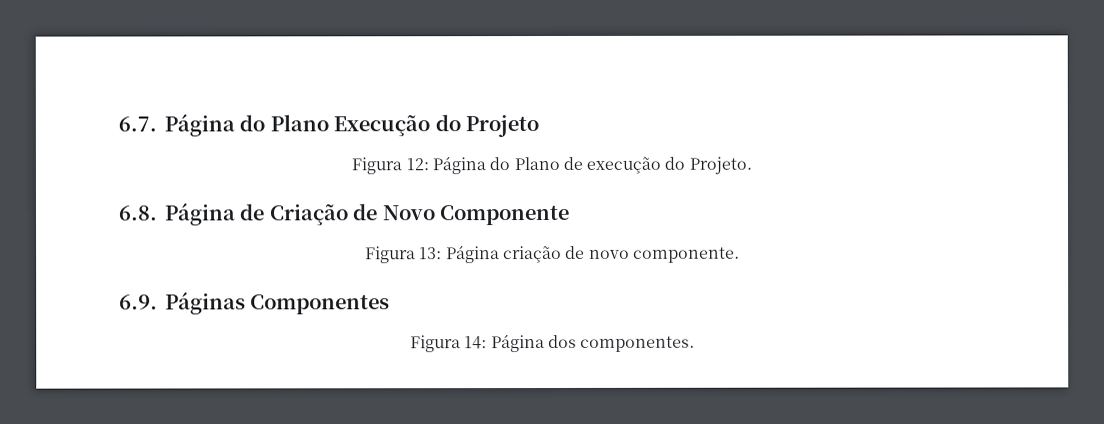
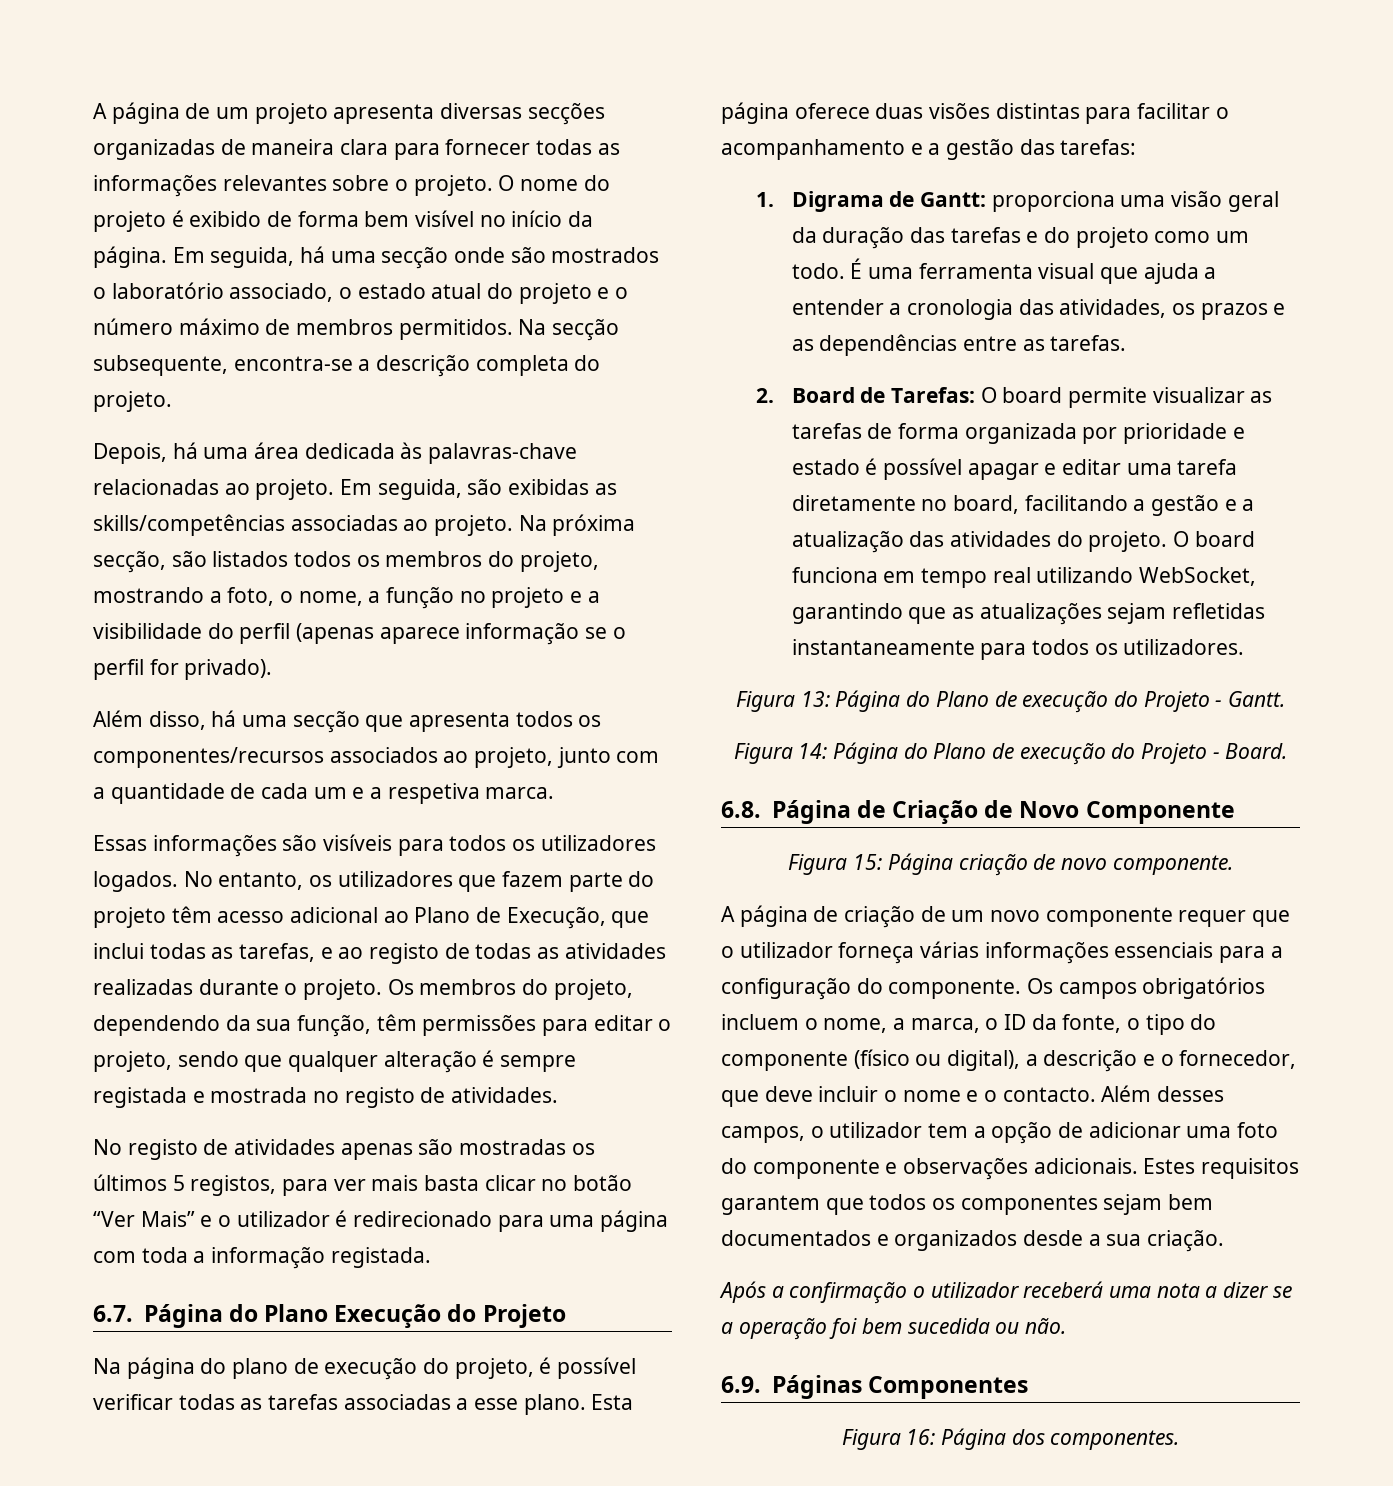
(118, 124) none -> [93,102,605,125] [93,139,620,160] [93,175,610,197] [93,210,594,232] [93,246,660,269] [93,282,629,304] [93,318,620,341] [93,355,601,377] [93,391,172,412] [93,442,578,464] [93,479,617,500] [93,514,636,536] [93,551,599,573] [93,587,600,609] [93,623,626,645] [93,659,273,680] [93,710,602,733] [93,747,660,768] [93,783,555,804] [93,834,656,857] [93,871,655,892] [93,906,650,929] [93,943,666,964] [93,979,633,1000] [93,1014,672,1037] [93,1050,577,1073] [93,1087,559,1108] [93,1139,595,1160] [93,1174,633,1196] [93,1210,669,1232] [93,1247,431,1269] A página de um projeto apresenta diversas secções organizadas de maneira clara para fornecer todas as informações relevantes sobre o projeto. O nome do projeto é exibido de forma bem visível no início da página. Em seguida, há uma secção onde são mostrados o laboratório associado, o estado atual do projeto e o número máximo de membros permitidos. Na secção subsequente, encontra-se a descrição completa do projeto. // Depois, há uma área dedicada às palavras-chave relacionadas ao projeto. Em seguida, são exibidas as skills/competências associadas ao projeto. Na próxima secção, são listados todos os membros do projeto, mostrando a foto, o nome, a função no projeto e a visibilidade do perfil (apenas aparece informação se o perfil for privado). // Além disso, há uma secção que apresenta todos os componentes/recursos associados ao projeto, junto com a quantidade de cada um e a respetiva marca. // Essas informações são visíveis para todos os utilizadores logados. No entanto, os utilizadores que fazem parte do projeto têm acesso adicional ao Plano de Execução, que inclui todas as tarefas, e ao registo de todas as atividades realizadas durante o projeto. Os membros do projeto, dependendo da sua função, têm permissões para editar o projeto, sendo que qualquer alteração é sempre registada e mostrada no registo de atividades. // No registo de atividades apenas são mostradas os últimos 5 registos, para ver mais basta clicar no botão “Ver Mais” e o utilizador é redirecionado para uma página com toda a informação registada. //
[351,156,752,175] // Figura 12: Página do Plano de execução do Projeto. -> [93,1357,637,1380] [93,1394,634,1415] [721,102,1229,124] [721,139,1137,160] [756,191,1279,212] [791,227,1249,249] [791,258,1217,284] [791,299,1286,320] [791,334,1127,356] [756,387,1273,408] [791,423,1245,444] [791,458,1238,480] [791,495,1255,516] [791,531,1255,553] [791,567,1256,588] [791,603,1265,625] [791,639,1245,660] [736,690,1285,713] [733,742,1288,765] // Na página do plano de execução do projeto, é possível verificar todas as tarefas associadas a esse plano. Esta página oferece duas visões distintas para facilitar o acompanhamento e a gestão das tarefas: // 1. Digrama de Gantt: proporciona uma visão geral da duração das tarefas e do projeto como um todo. É uma ferramenta visual que ajuda a entender a cronologia das atividades, os prazos e as dependências entre as tarefas. // 2. Board de Tarefas: O board permite visualizar as tarefas de forma organizada por prioridade e estado é possível apagar e editar uma tarefa diretamente no board, facilitando a gestão e a atualização das atividades do projeto. O board funciona em tempo real utilizando WebSocket, garantindo que as atualizações sejam refletidas instantaneamente para todos os utilizadores. // Figura 13: Página do Plano de execução do Projeto - Gantt. // Figura 14: Página do Plano de execução do Projeto - Board.
[419,247,443,260] 13: -> [853,854,883,870] 15:
(740, 254) none -> [721,905,1291,928] [721,941,1283,964] [721,977,1266,1000] [721,1014,1217,1035] [721,1049,1297,1072] [721,1085,1225,1107] [721,1122,1279,1144] [721,1158,1300,1180] [721,1194,1214,1215] [721,1230,1225,1252] [719,1281,1292,1304] [721,1318,1067,1340] // A página de criação de um novo componente requer que o utilizador forneça várias informações essenciais para a configuração do componente. Os campos obrigatórios incluem o nome, a marca, o ID da fonte, o tipo do componente (físico ou digital), a descrição e o fornecedor, que deve incluir o nome e o contacto. Além desses campos, o utilizador tem a opção de adicionar uma foto do componente e observações adicionais. Estes requisitos garantem que todos os componentes sejam bem documentados e organizados desde a sua criação. // Após a confirmação o utilizador receberá uma nota a dizer se a operação foi bem sucedida ou não.
[464,336,488,350] 14: -> [906,1429,936,1445] 16:

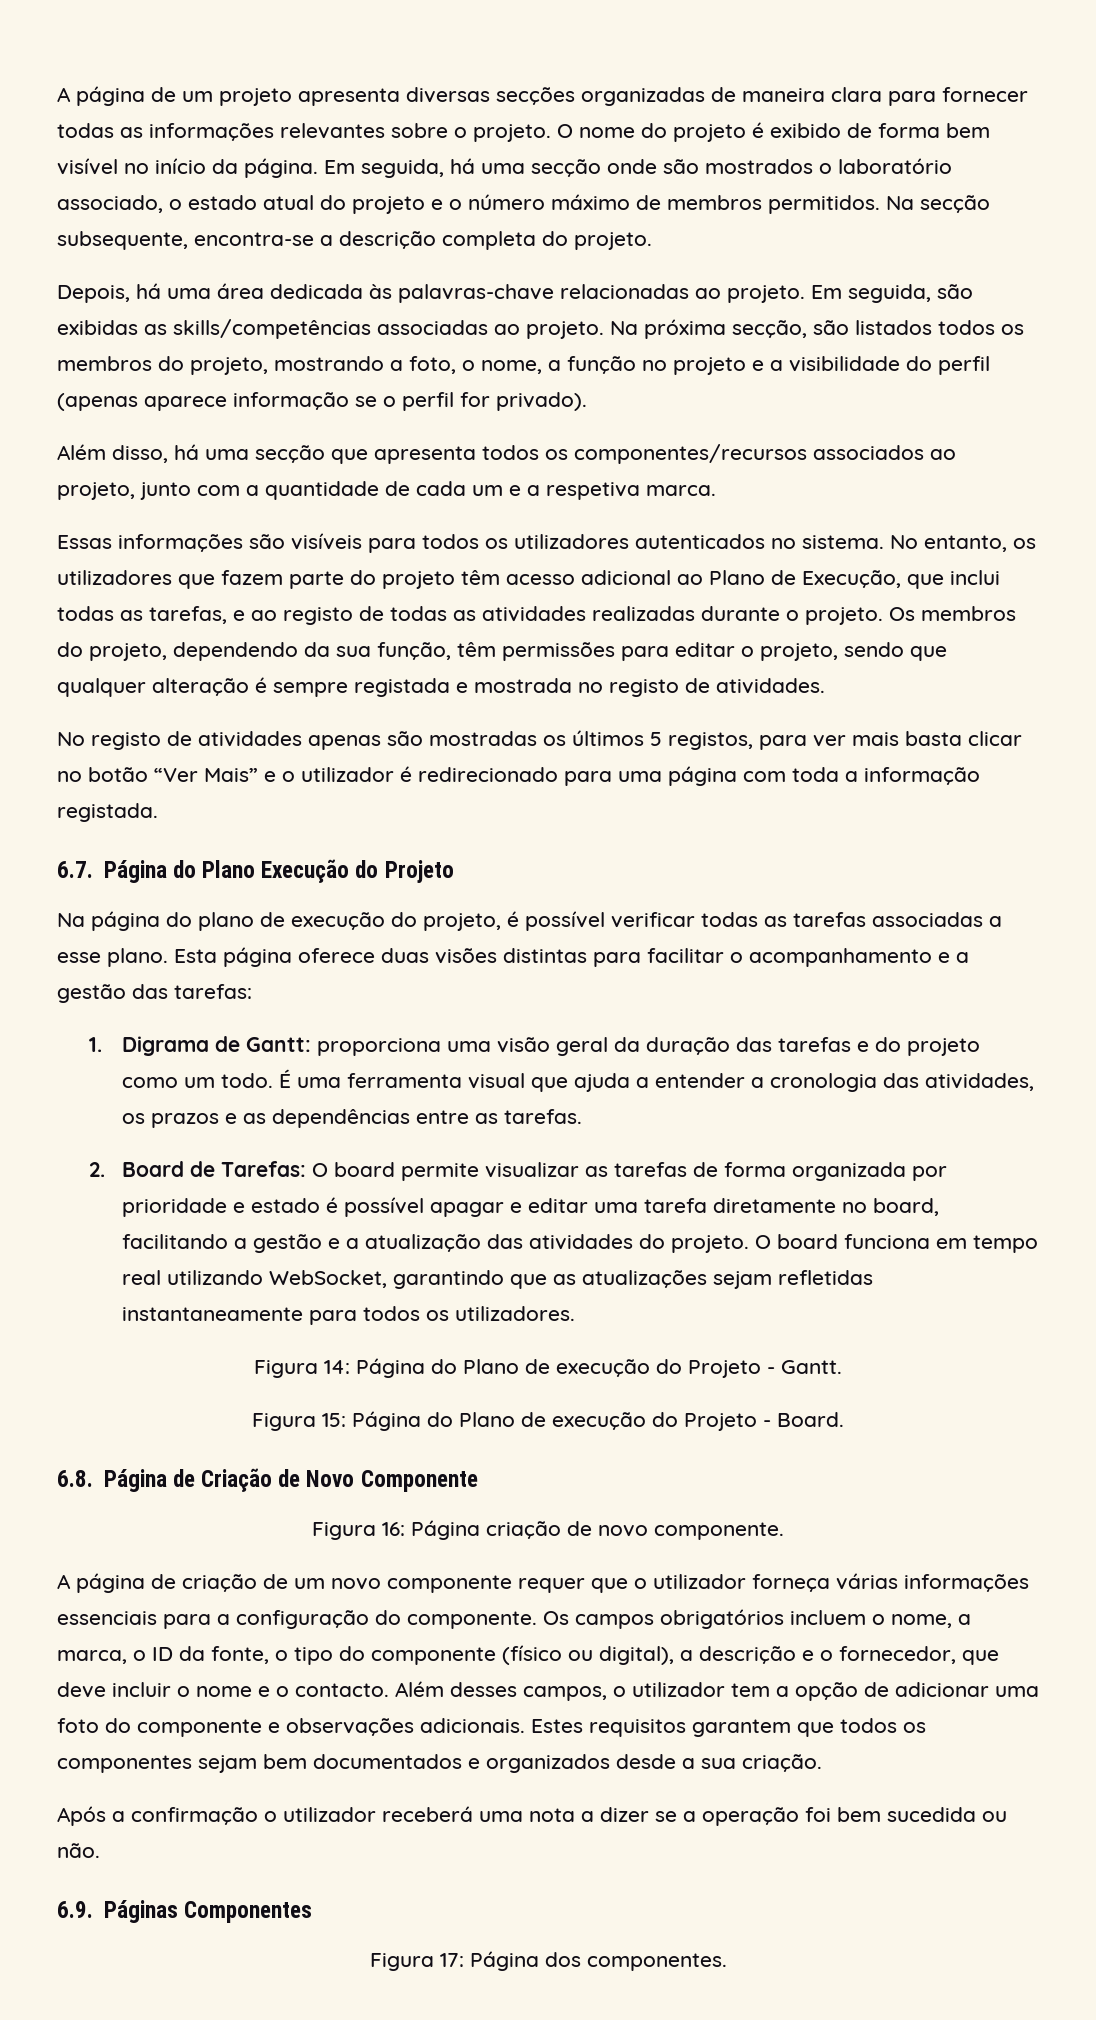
[93,871,178,892] logados. -> [635,534,884,549] autenticados no sistema.
[800,691,830,707] 13: -> [324,1360,350,1374] 14:
[798,743,828,759] 14: -> [322,1413,346,1427] 15:
[853,854,883,870] 15: -> [382,1522,405,1536] 16:
[906,1429,936,1445] 16: -> [439,1953,464,1967] 17:

